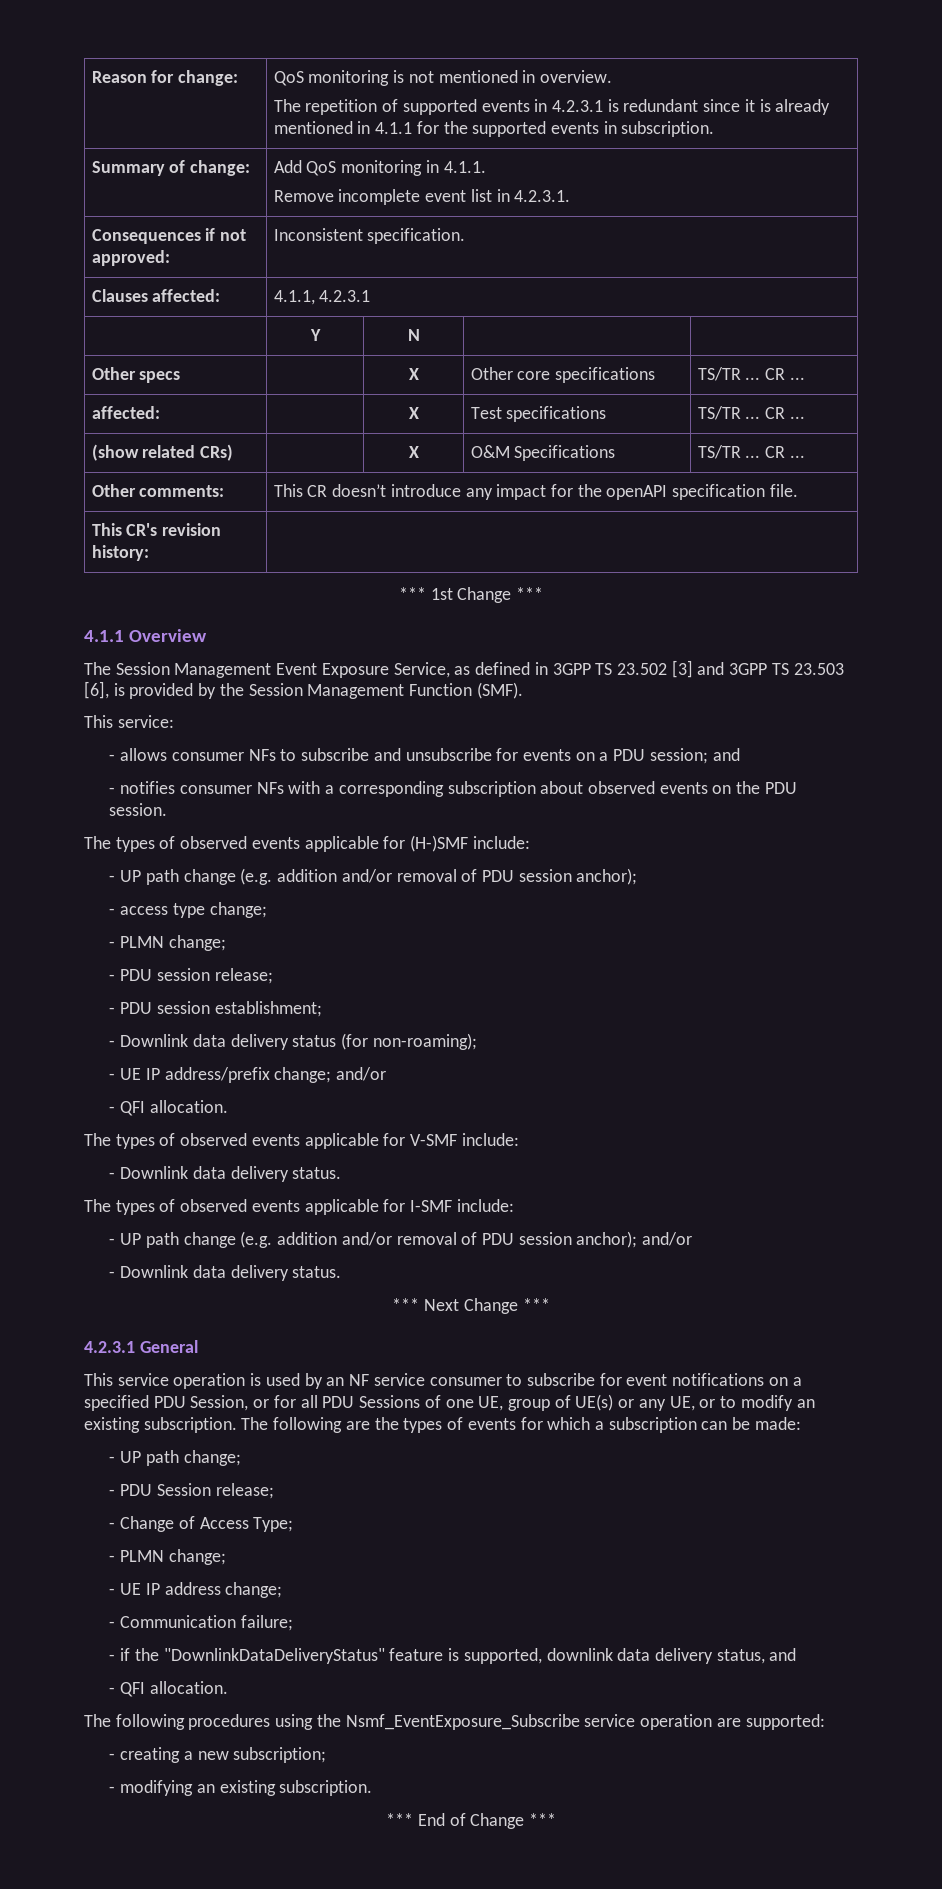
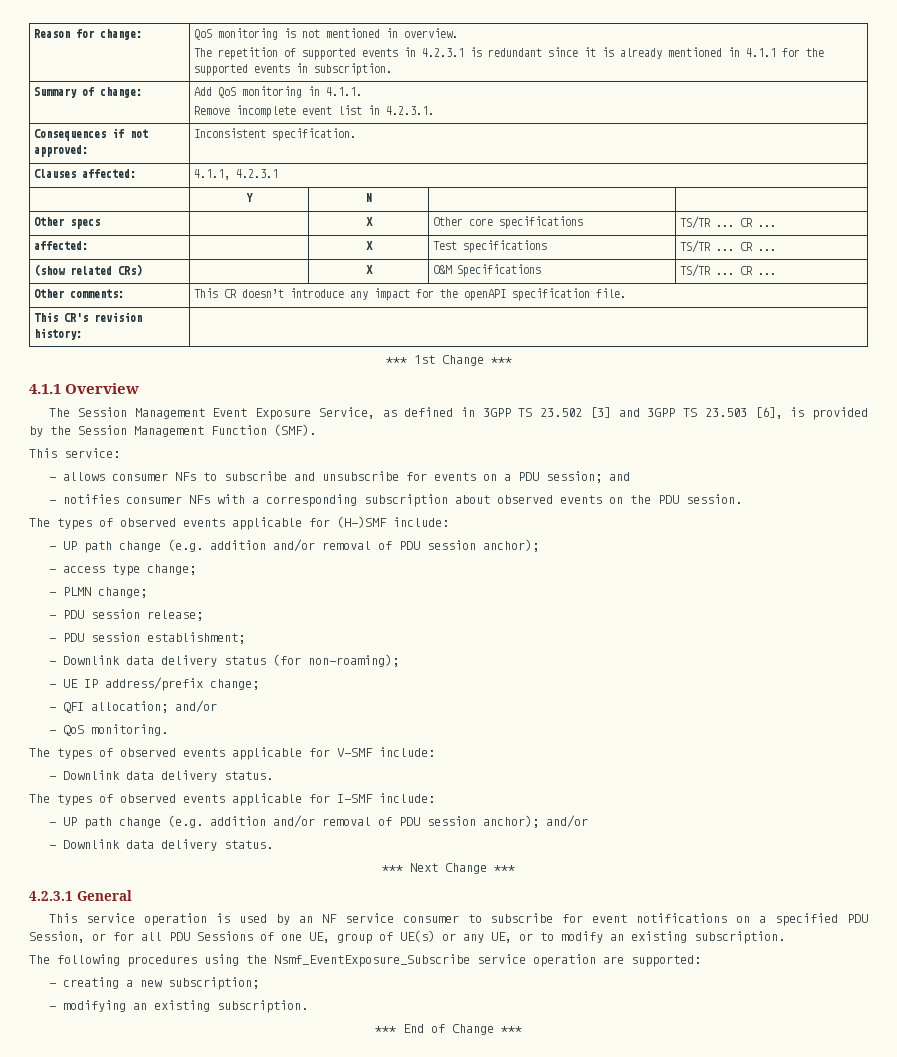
[336,1067,387,1081] [109,1100,228,1116] and/or // - QFI allocation. -> [49,700,218,713] [49,724,169,736] // - QFI allocation; and/or // - QoS monitoring.
[241,1417,801,1433] [109,1450,241,1466] [109,1483,274,1499] [109,1516,294,1532] [109,1549,226,1565] [109,1582,283,1598] [109,1615,293,1631] [109,1648,797,1664] [109,1681,228,1697] The following are the types of events for which a subscription can be made: // - UP path change; // - PDU Session release; // - Change of Access Type; // - PLMN change; // - UE IP address change; // - Communication failure; // - if the "DownlinkDataDeliveryStatus" feature is supported, downlink data delivery status, and // - QFI allocation. -> (785, 937) none

